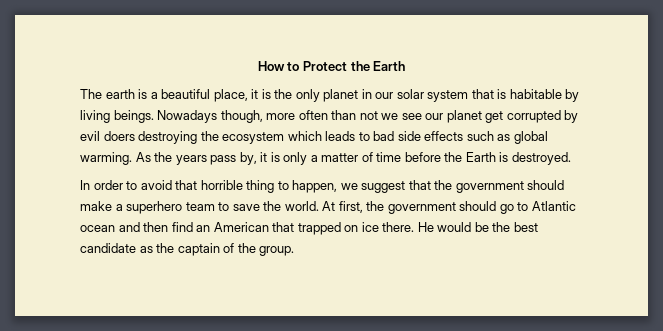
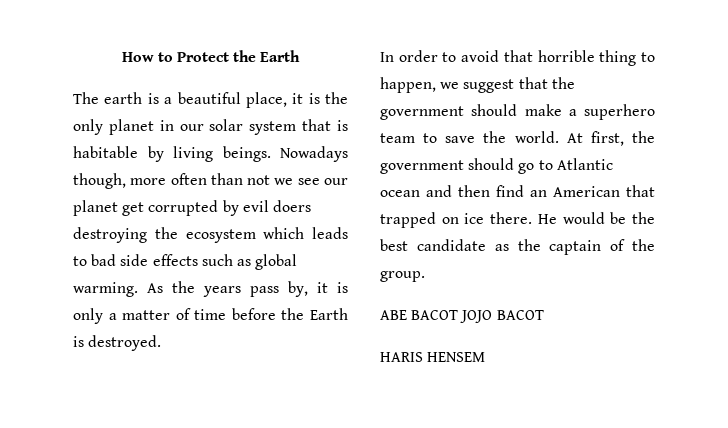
(295, 251) none -> [380,310,544,323] [380,352,486,362] // ABE BACOT JOJO BACOT // HARIS HENSEM

